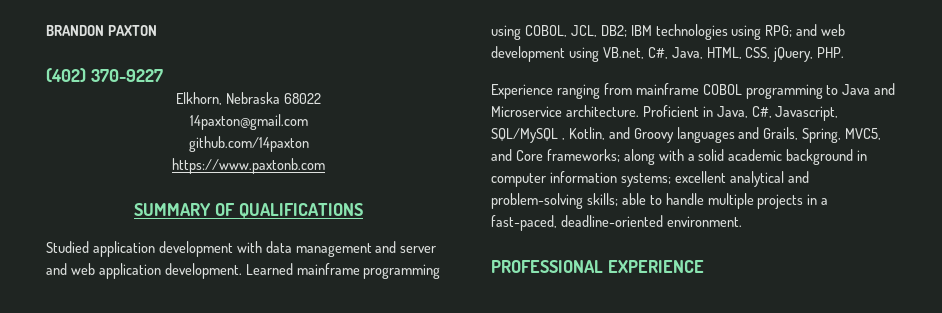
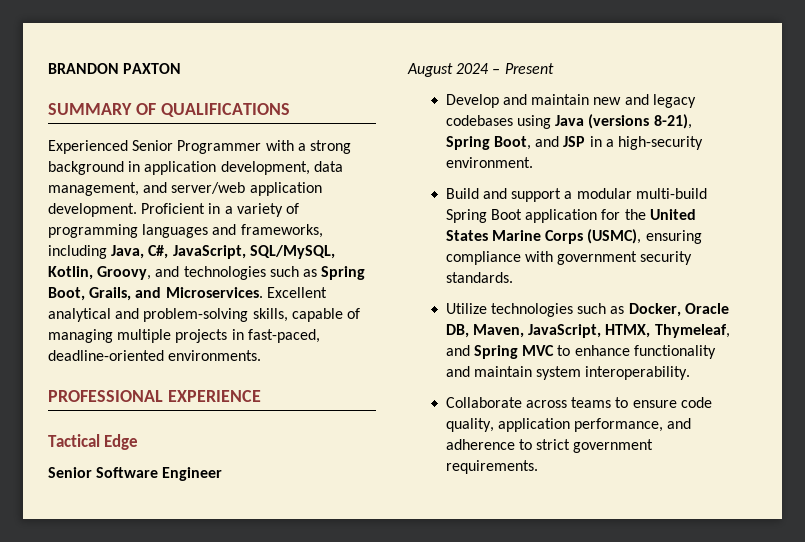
[46,68,163,83] [176,92,321,105] [189,114,308,130] [188,136,309,152] [172,158,326,174] [134,203,363,218] [46,241,437,257] [46,263,441,279] [491,24,846,40] [491,46,845,62] [491,83,896,99] [491,105,839,121] [491,127,882,143] [491,149,868,165] [491,171,809,187] [491,193,704,209] (402) 370-9227 // Elkhorn, Nebraska 68022 // 14paxton@gmail.com // github.com/14paxton // https://www.paxtonb.com // SUMMARY OF QUALIFICATIONS // Studied application development with data management and server and web application development. Learned mainframe programming using COBOL, JCL, DB2; IBM technologies using RPG; and web development using VB.net, C#, Java, HTML, CSS, jQuery, PHP. // Experience ranging from mainframe COBOL programming to Java and Microservice architecture. Proficient in Java, C#, Javascript, SQL/MySQL , Kotlin, and Groovy languages and Grails, Spring, MVC5, and Core frameworks; along with a solid academic background in computer information systems; excellent analytical and problem-solving skills; able to handle -> [48,103,290,117] [48,140,351,154] [48,161,343,175] [48,182,322,196] [48,203,299,217] [48,224,323,238] [48,245,335,259] [48,266,366,280] [48,287,327,301] [48,308,360,322] [48,329,113,343] SUMMARY OF QUALIFICATIONS // Experienced Senior Programmer with a strong background in application development, data management, and server/web application development. Proficient in a variety of programming languages and frameworks, including Java, C#, JavaScript, SQL/MySQL, Kotlin, Groovy, and technologies such as Spring Boot, Grails, and Microservices. Excellent analytical and problem-solving skills, capable of managing
[821,198,829,205] a -> (244, 334) none
[666,216,742,227] environment. -> [168,350,262,361] environments.
(704, 266) none -> [48,434,139,450] [48,467,223,481] [407,63,554,77] [445,94,696,108] [445,114,692,129] [445,136,703,150] [445,157,533,168] [445,188,707,202] [445,209,696,223] [445,229,702,244] [445,251,693,265] [445,272,513,283] [445,303,729,317] [445,324,730,338] [445,345,716,359] [445,366,691,380] [445,397,712,408] [445,418,692,432] [445,439,654,453] [445,460,538,474] // Tactical Edge // Senior Software Engineer // August 2024 – Present // Develop and maintain new and legacy codebases using Java (versions 8-21), Spring Boot, and JSP in a high-security environment. // Build and support a modular multi-build Spring Boot application for the United States Marine Corps (USMC), ensuring compliance with government security standards. // Utilize technologies such as Docker, Oracle DB, Maven, JavaScript, HTMX, Thymeleaf, and Spring MVC to enhance functionality and maintain system interoperability. // Collaborate across teams to ensure code quality, application performance, and adherence to strict government requirements.

